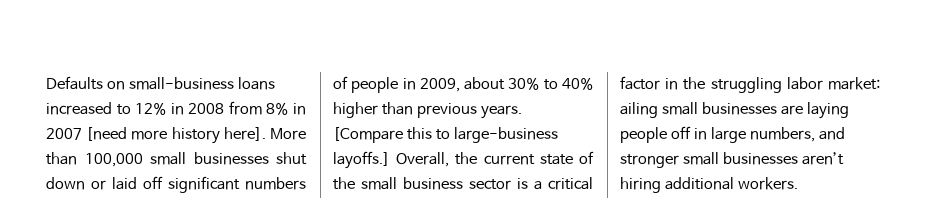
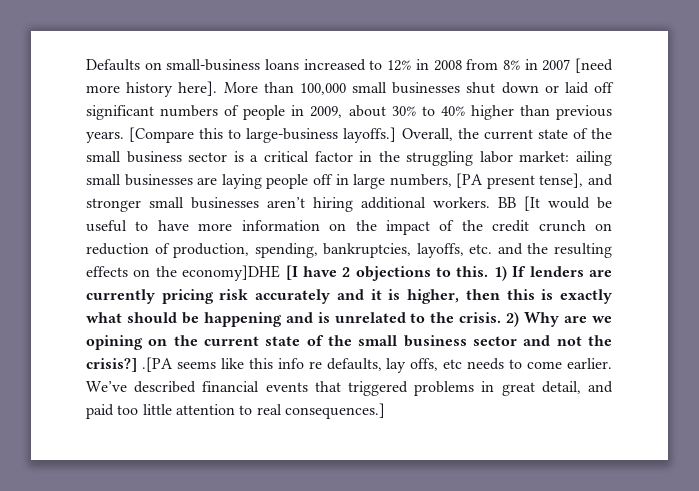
(815, 134) none -> [456,173,584,189] [PA present tense],
(798, 183) none -> [498,196,612,211] [86,220,613,235] [86,243,612,258] [86,265,612,281] [86,289,613,304] [86,312,612,327] [86,335,612,350] [86,357,612,373] [86,381,613,396] [86,403,385,419] BB [It would be useful to have more information on the impact of the credit crunch on reduction of production, spending, bankruptcies, layoffs, etc. and the resulting effects on the economy]DHE [I have 2 objections to this. 1) If lenders are currently pricing risk accurately and it is higher, then this is exactly what should be happening and is unrelated to the crisis. 2) Why are we opining on the current state of the small business sector and not the crisis?] .[PA seems like this info re defaults, lay offs, etc needs to come earlier. We’ve described financial events that triggered problems in great detail, and paid too little attention to real consequences.]

